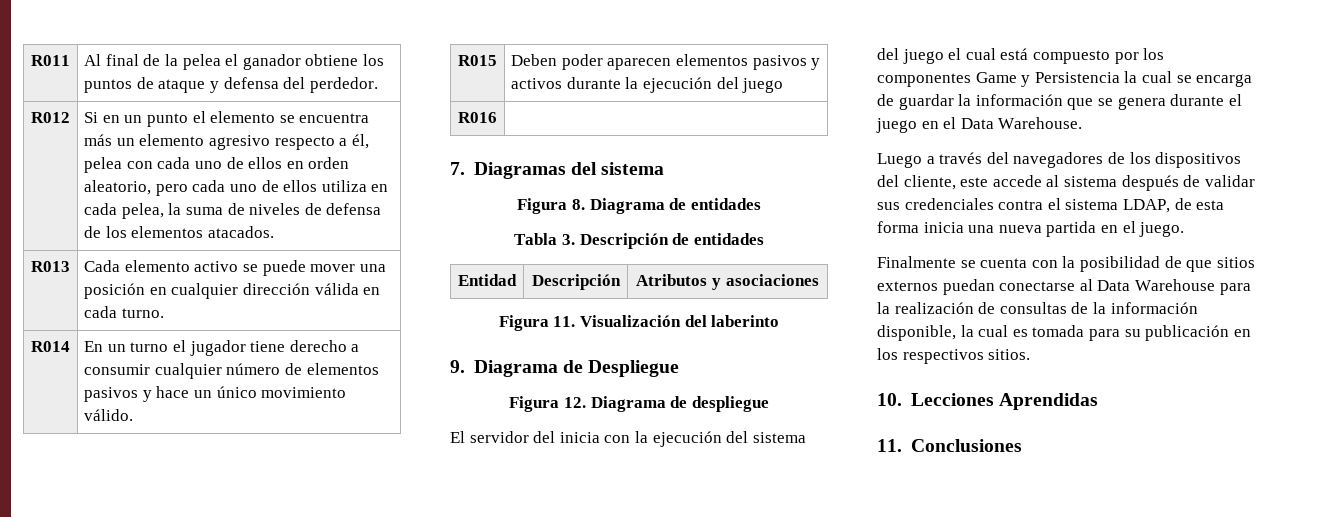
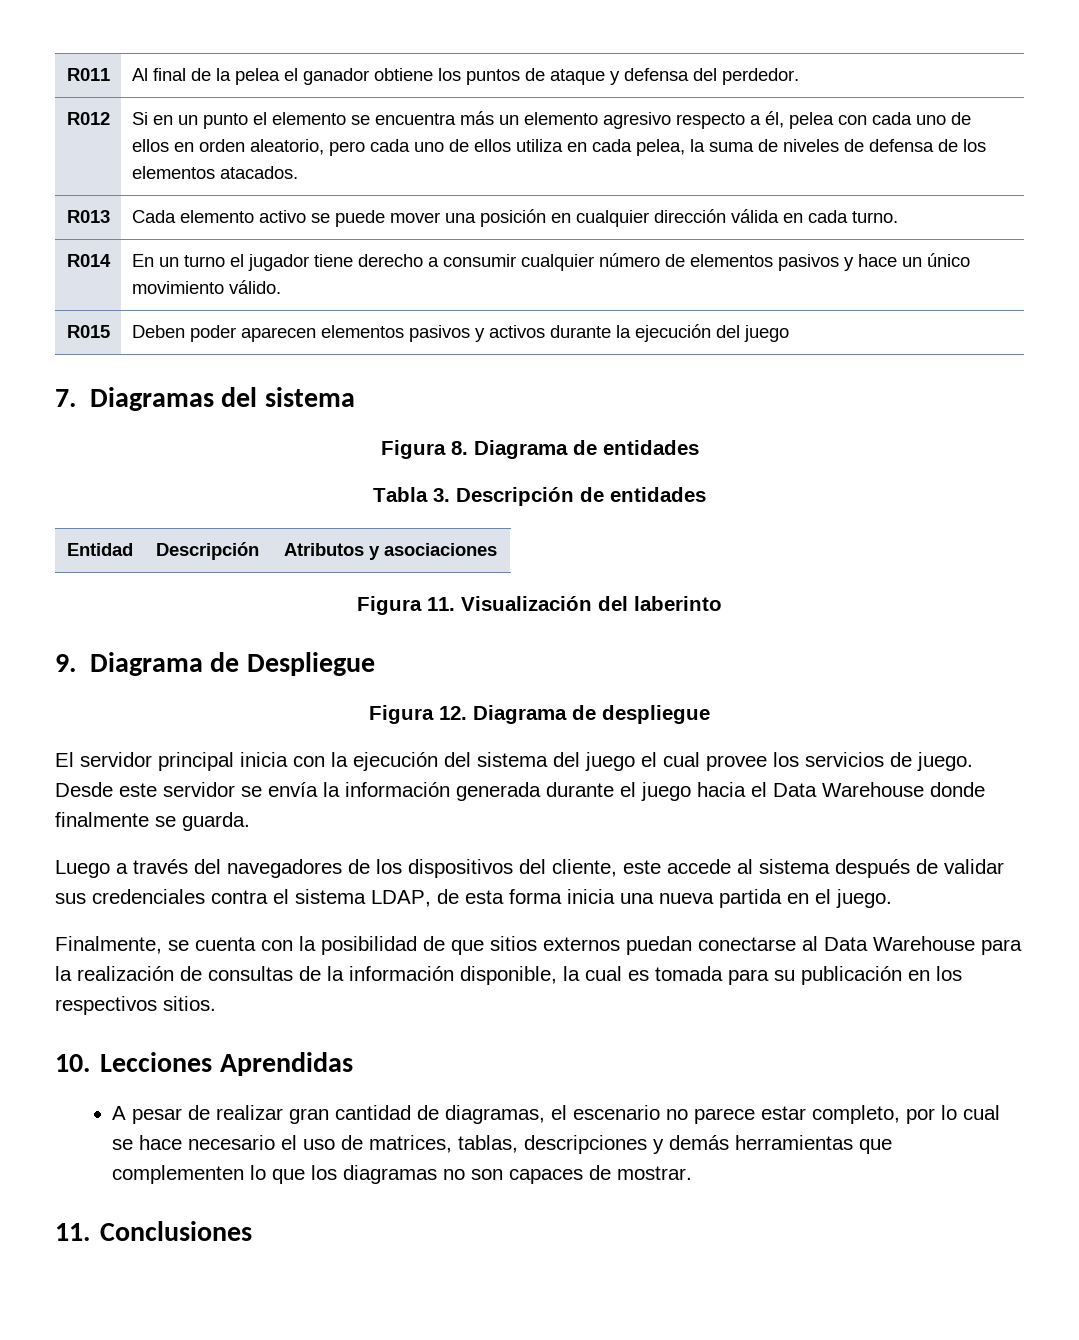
[458,112,497,123] // R016 | -> (790, 333) none
[533,431,556,443] del -> [158,752,234,771] principal
[1000,48,1165,64] [877,71,1253,87] [877,94,1166,110] está compuesto por los componentes Game y Persistencia la cual se encarga de guardar la información que se genera -> [706,752,973,771] [55,782,541,801] provee los servicios de juego. Desde este servidor se envía la información generada
[921,121,939,129] en -> [697,782,746,797] hacia
[998,117,1083,129] Warehouse. -> [822,782,985,797] [55,812,250,831] Warehouse donde finalmente se guarda.
[877,256,956,268] Finalmente -> [55,936,162,954] Finalmente,
(1098, 401) none -> [112,1105,1001,1124] [112,1135,893,1154] [112,1165,693,1184] // A pesar de realizar gran cantidad de diagramas, el escenario no parece estar completo, por lo cual se hace necesario el uso de matrices, tablas, descripciones y demás herramientas que complementen lo que los diagramas no son capaces de mostrar.

